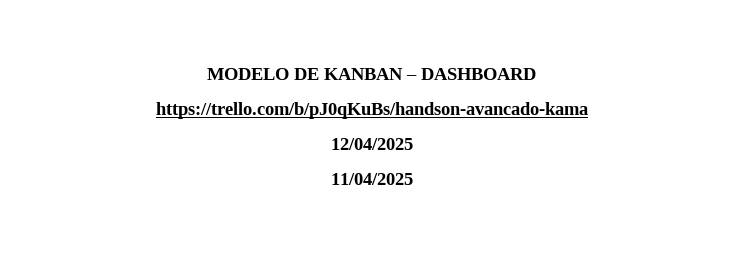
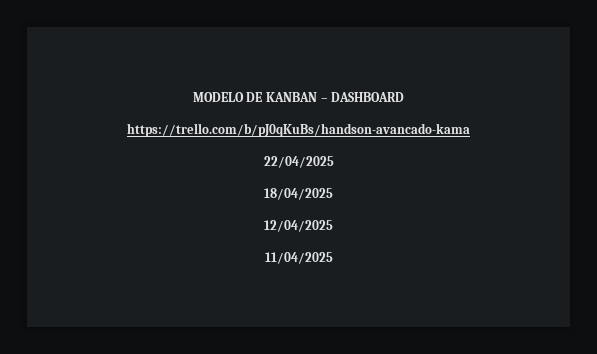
(588, 110) none -> [263,156,334,168] [264,188,333,200] // 22/04/2025 // 18/04/2025

